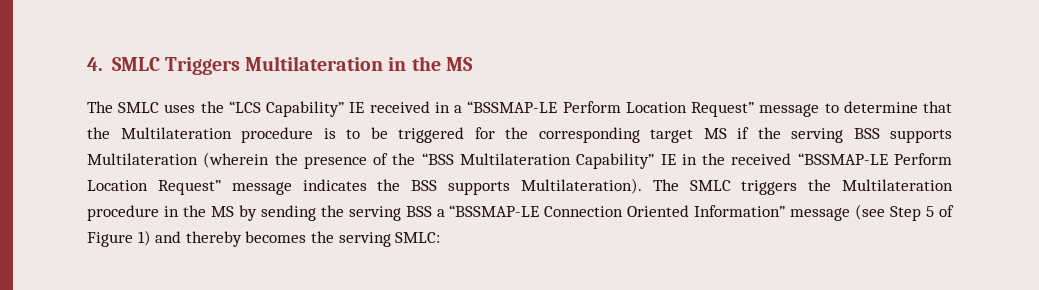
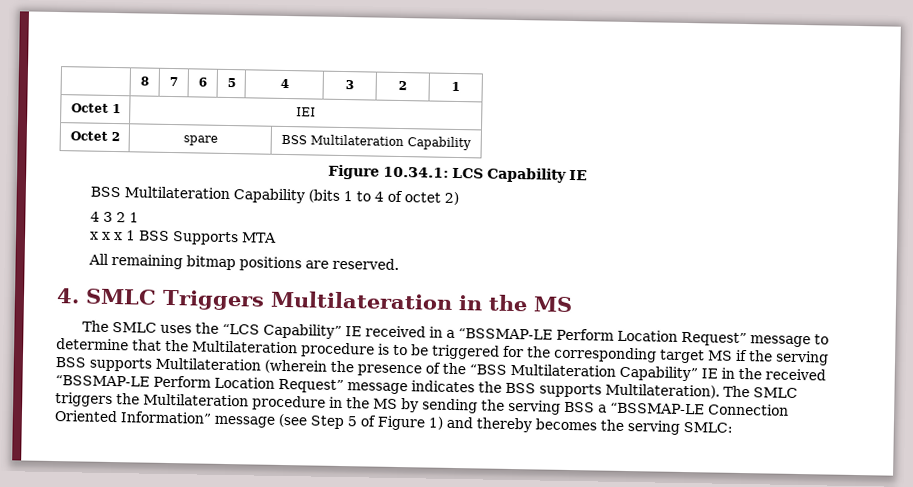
(87, 64) none -> [140,76,149,86] [169,76,178,87] [198,77,207,87] [226,77,236,88] [279,78,289,89] [345,80,354,90] [398,80,407,91] [451,81,460,92] [70,103,121,114] [296,107,316,117] [69,131,120,142] [182,135,218,146] [281,134,471,151] [328,164,588,183] [89,186,459,206] [89,211,139,223] [89,230,277,246] [87,253,399,272] | 8 | 7 | 6 | 5 | 4 | 3 | 2 | 1 // Octet 1 | IEI // Octet 2 | spare | BSS Multilateration Capability // Figure 10.34.1: LCS Capability IE // BSS Multilateration Capability (bits 1 to 4 of octet 2) // 4 3 2 1 // x x x 1 BSS Supports MTA // All remaining bitmap positions are reserved. //

